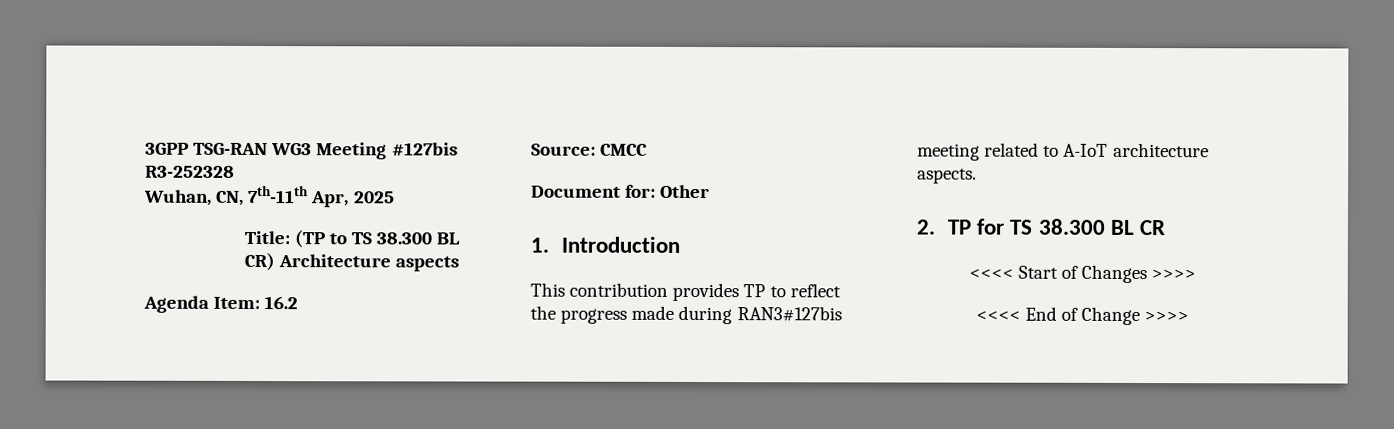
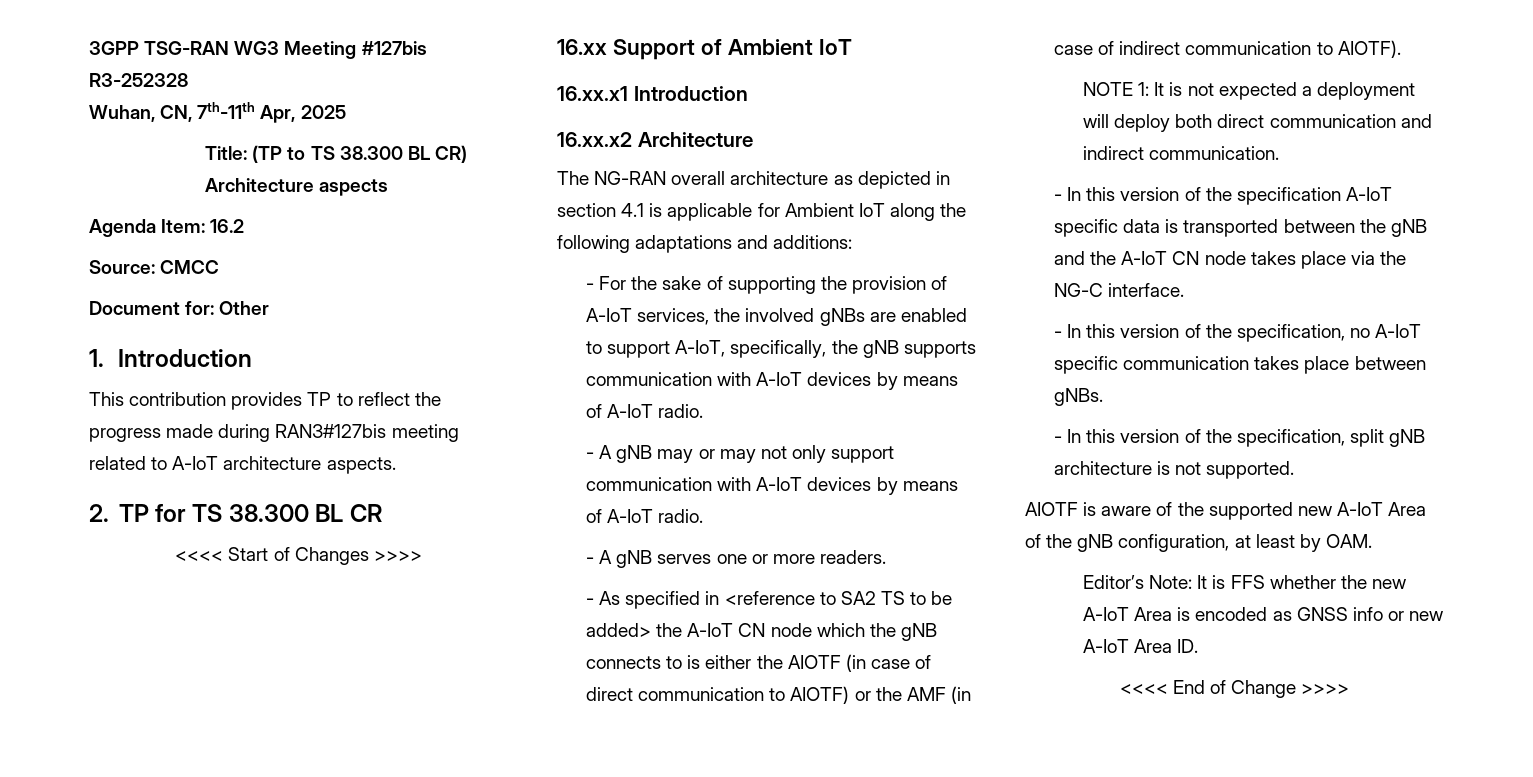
(1197, 274) none -> [557,39,852,60] [557,86,748,101] [557,132,753,147] [557,171,950,189] [557,203,967,221] [557,235,853,253] [586,276,948,294] [586,308,967,326] [586,340,976,358] [586,372,958,390] [586,404,704,418] [586,445,895,463] [586,477,958,495] [586,509,704,523] [586,550,886,568] [586,591,953,609] [586,623,937,641] [586,654,932,672] [586,686,971,704] [1054,40,1401,58] [1083,82,1415,100] [1083,114,1432,132] [1083,146,1280,160] [1054,187,1392,205] [1054,219,1427,237] [1054,251,1407,269] [1054,283,1185,297] [1054,324,1422,342] [1054,356,1426,374] [1054,388,1104,406] [1054,429,1426,447] [1054,461,1295,479] [1025,502,1427,520] [1025,534,1372,552] [1083,575,1406,589] [1083,607,1444,621] [1083,639,1199,653] // 16.xx Support of Ambient IoT // 16.xx.x1 Introduction // 16.xx.x2 Architecture // The NG-RAN overall architecture as depicted in section 4.1 is applicable for Ambient IoT along the following adaptations and additions: // - For the sake of supporting the provision of A-IoT services, the involved gNBs are enabled to support A-IoT, specifically, the gNB supports communication with A-IoT devices by means of A-IoT radio. // - A gNB may or may not only support communication with A-IoT devices by means of A-IoT radio. // - A gNB serves one or more readers. // - As specified in <reference to SA2 TS to be added> the A-IoT CN node which the gNB connects to is either the AIOTF (in case of direct communication to AIOTF) or the AMF (in case of indirect communication to AIOTF). // NOTE 1: It is not expected a deployment will deploy both direct communication and indirect communication. // - In this version of the specification A-IoT specific data is transported between the gNB and the A-IoT CN node takes place via the NG-C interface. // - In this version of the specification, no A-IoT specific communication takes place between gNBs. // - In this version of the specification, split gNB architecture is not supported. // AIOTF is aware of the supported new A-IoT Area of the gNB configuration, at least by OAM. // Editor’s Note: It is FFS whether the new A-IoT Area is encoded as GNSS info or new A-IoT Area ID.

